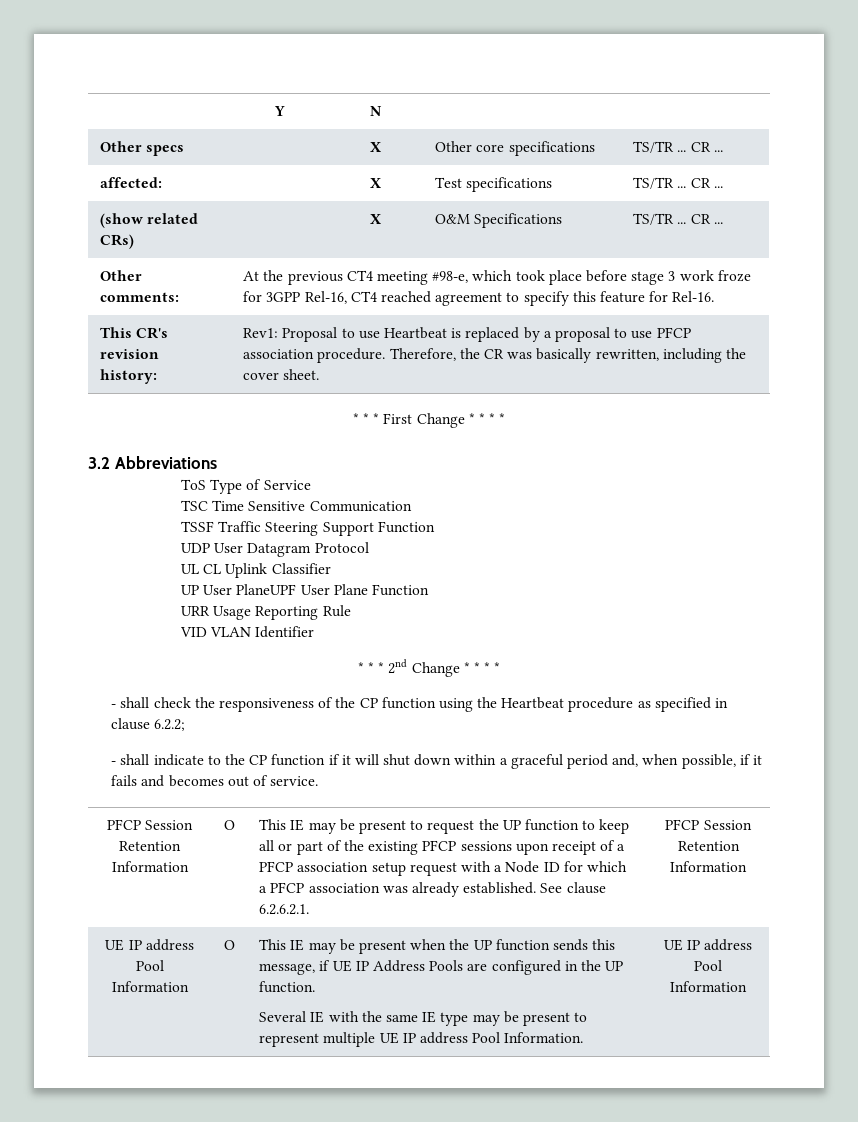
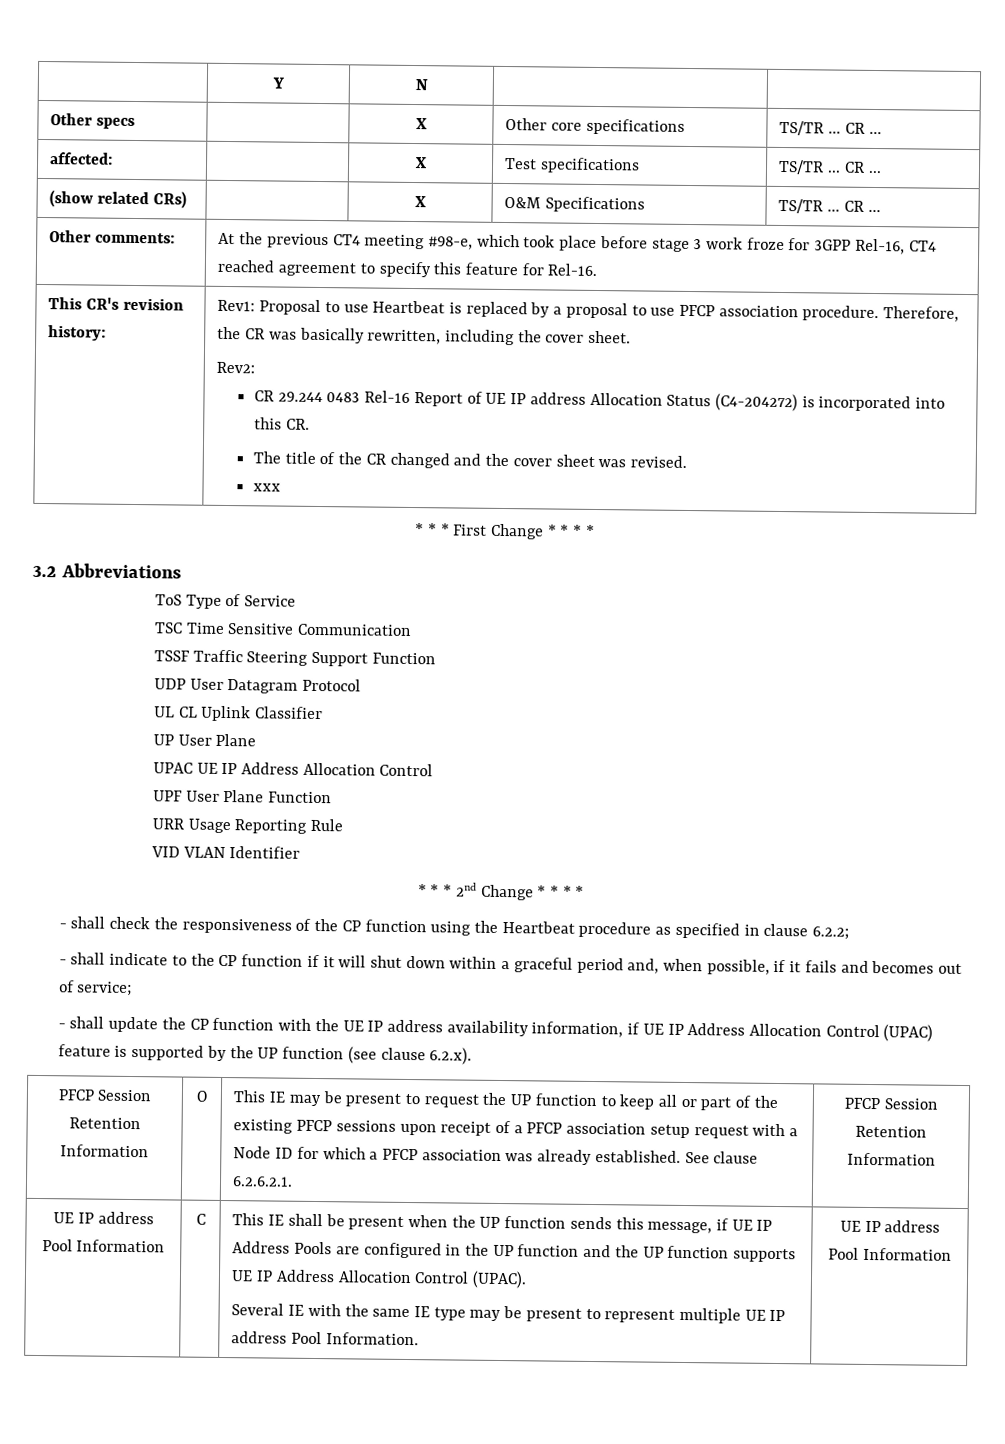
(320, 374) none -> [216,361,256,374] [254,390,946,412] [254,417,310,430] [253,451,687,469] [253,483,282,492] // Rev2: // CR 29.244 0483 Rel-16 Report of UE IP address Allocation Status (C4-204272) is incorporated into this CR. // The title of the CR changed and the cover sheet was revised. // xxx
[236,584,297,595] PlaneUPF -> [215,733,257,747] [152,762,434,777] [152,790,183,802] Plane // UPAC UE IP Address Allocation Control // UPF
[270,776,319,786] service. -> [77,981,133,997] [57,1016,934,1042] [57,1044,473,1065] service; // - shall update the CP function with the UE IP address availability information, if UE IP Address Allocation Control (UPAC) feature is supported by the UP function (see clause 6.2.x).
[223,940,235,950] [259,939,336,954] O | This IE may -> [195,1213,206,1225] [232,1213,323,1227] C | This IE shall
[259,981,316,993] function. -> [517,1244,797,1263] [231,1269,527,1289] function and the UP function supports UE IP Address Allocation Control (UPAC).

